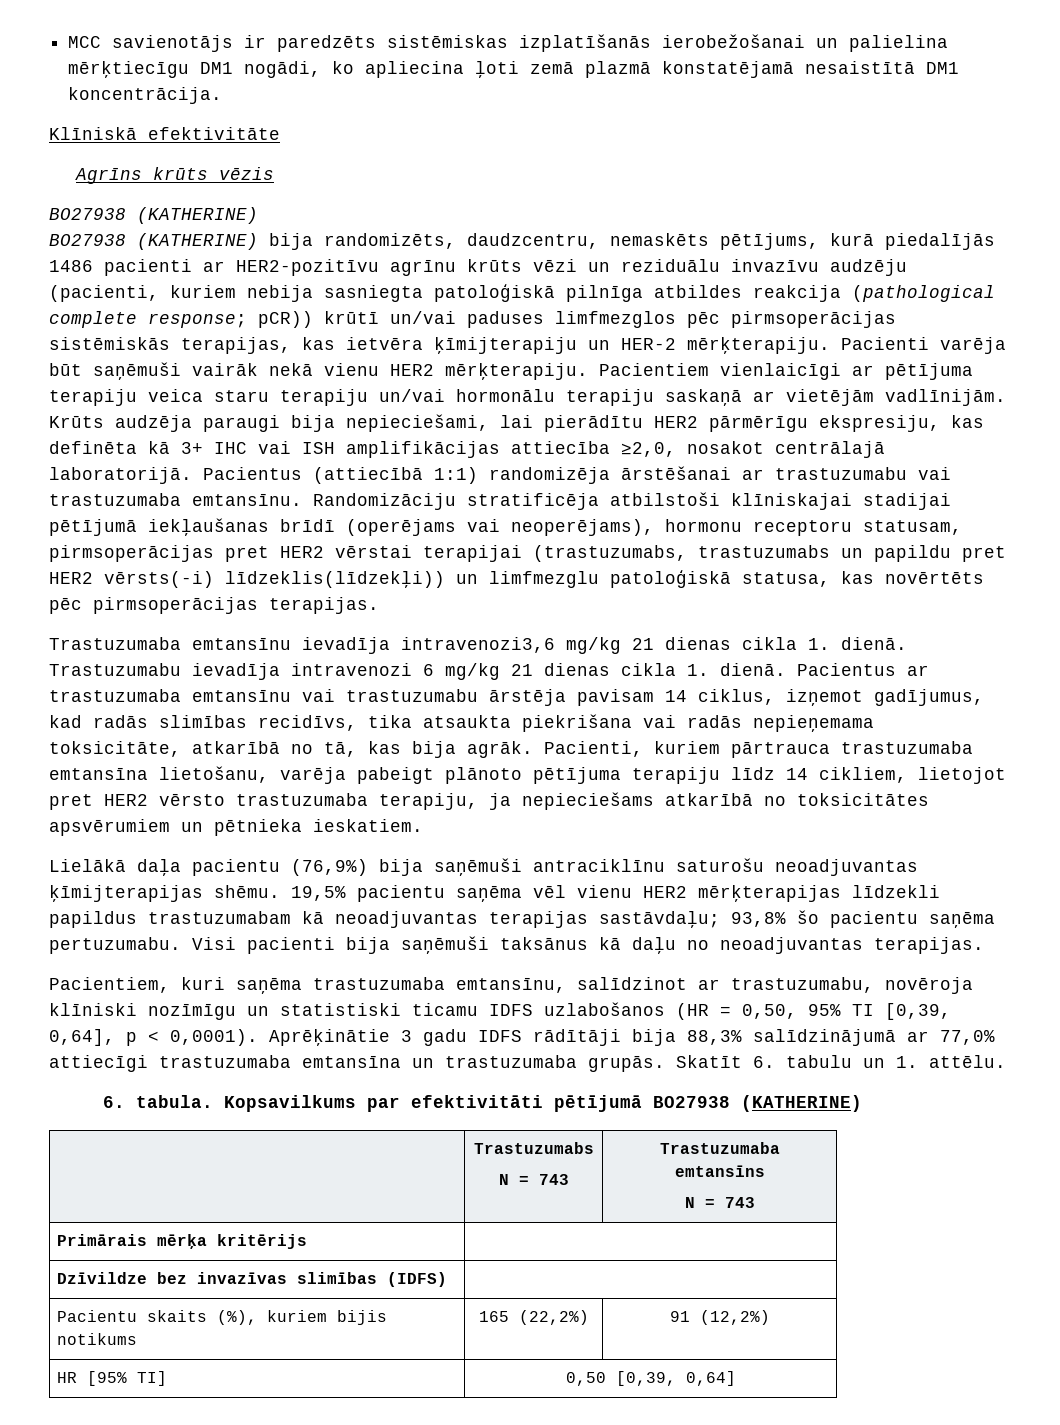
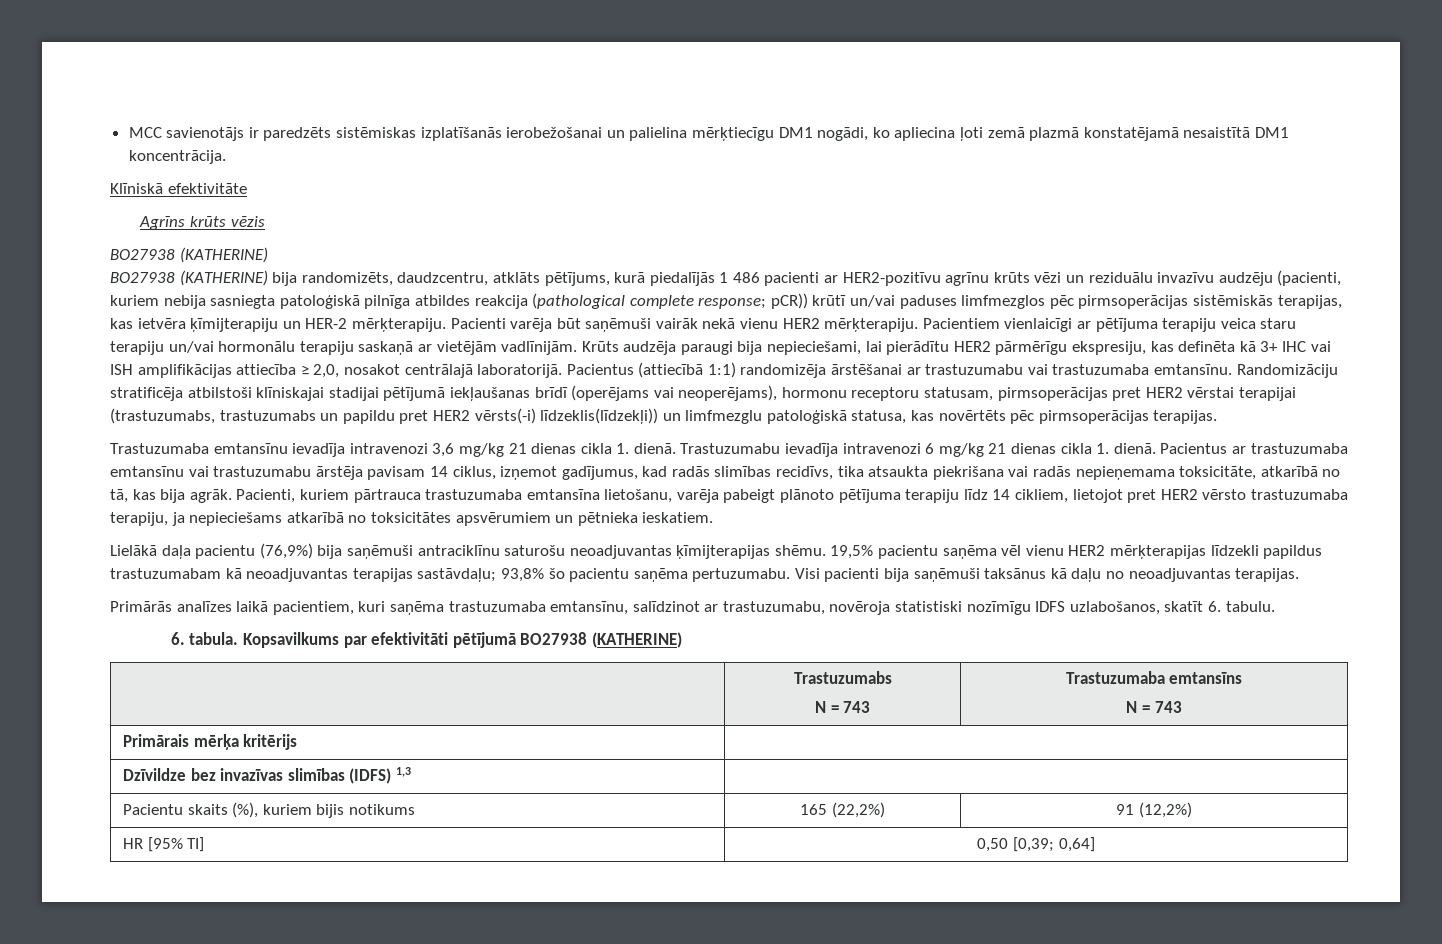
[610,233,709,246] nemaskēts -> [492,272,540,283] atklāts
[49,260,93,272] 1486 -> [719,272,760,283] 1 486
[621,442,676,457] ≥2,0, -> [300,364,340,378] ≥ 2,0,
[401,637,555,653] intravenozi3,6 -> [349,443,455,457] intravenozi 3,6
[49,977,170,993] Pacientiem, -> [110,601,354,615] Primārās analīzes laikā pacientiem,
[49,1002,951,1020] [49,1029,995,1046] [49,1055,1006,1072] klīniski nozīmīgu un statistiski ticamu IDFS uzlabošanos (HR = 0,50, 95% TI [0,39, 0,64], p < 0,0001). Aprēķinātie 3 gadu IDFS rādītāji bija 88,3% salīdzinājumā ar 77,0% attiecīgi trastuzumaba emtansīna un trastuzumaba grupās. Skatīt 6. tabulu un 1. attēlu. -> [895,601,1275,615] statistiski nozīmīgu IDFS uzlabošanos, skatīt 6. tabulu.
(448, 1279) none -> [396,767,412,777] 1,3
[615,1371,676,1386] [0,39, -> [1012,837,1054,852] [0,39;

